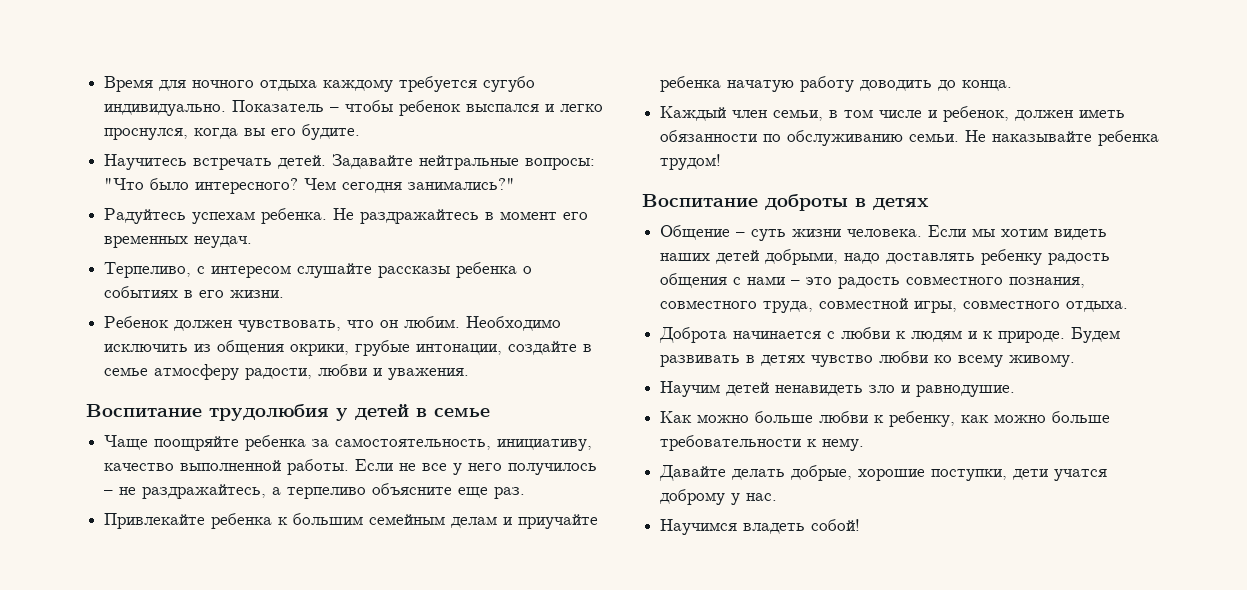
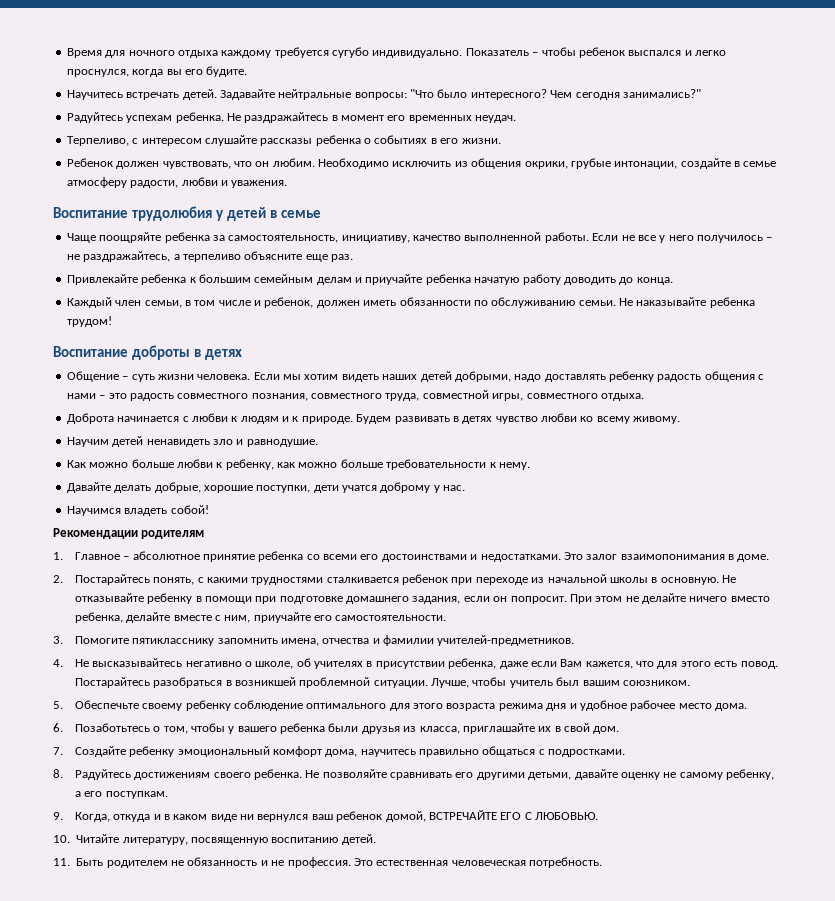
(861, 525) none -> [53,528,205,539] [53,551,770,562] [53,574,737,585] [74,593,770,604] [74,612,447,623] [53,635,575,646] [53,658,778,669] [74,677,690,688] [53,700,748,711] [53,723,620,734] [53,746,626,757] [53,769,775,780] [74,791,168,799] [53,810,599,822] [53,834,376,845] [53,857,602,868] // Рекомендации родителям // 1. Главное – абсолютное принятие ребенка со всеми его достоинствами и недостатками. Это залог взаимопонимания в доме. // 2. Постарайтесь понять, с какими трудностями сталкивается ребенок при переходе из начальной школы в основную. Не отказывайте ребенку в помощи при подготовке домашнего задания, если он попросит. При этом не делайте ничего вместо ребенка, делайте вместе с ним, приучайте его самостоятельности. // 3. Помогите пятикласснику запомнить имена, отчества и фамилии учителей-предметников. // 4. Не высказывайтесь негативно о школе, об учителях в присутствии ребенка, даже если Вам кажется, что для этого есть повод. Постарайтесь разобраться в возникшей проблемной ситуации. Лучше, чтобы учитель был вашим союзником. // 5. Обеспечьте своему ребенку соблюдение оптимального для этого возраста режима дня и удобное рабочее место дома. // 6. Позаботьтесь о том, чтобы у вашего ребенка были друзья из класса, приглашайте их в свой дом. // 7. Создайте ребенку эмоциональный комфорт дома, научитесь правильно общаться с подростками. // 8. Радуйтесь достижениям своего ребенка. Не позволяйте сравнивать его другими детьми, давайте оценку не самому ребенку, а его поступкам. // 9. Когда, откуда и в каком виде ни вернулся ваш ребенок домой, ВСТРЕЧАЙТЕ ЕГО С ЛЮБОВЬЮ. // 10. Читайте литературу, посвященную воспитанию детей. // 11. Быть родителем не обязанность и не профессия. Это естественная человеческая потребность.

